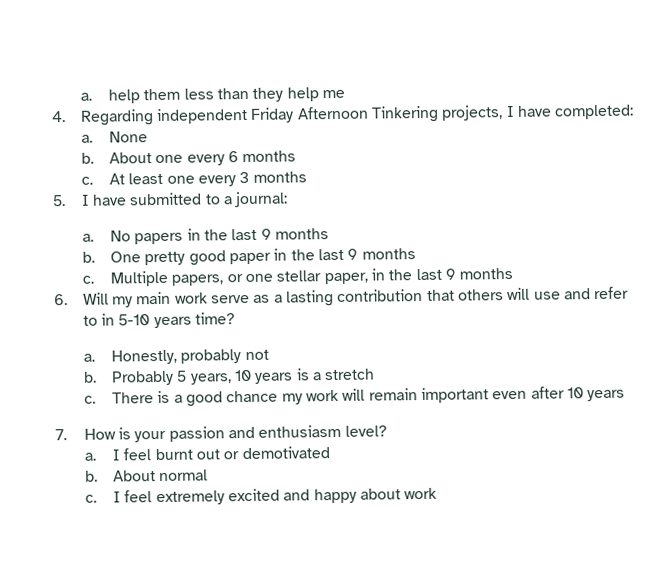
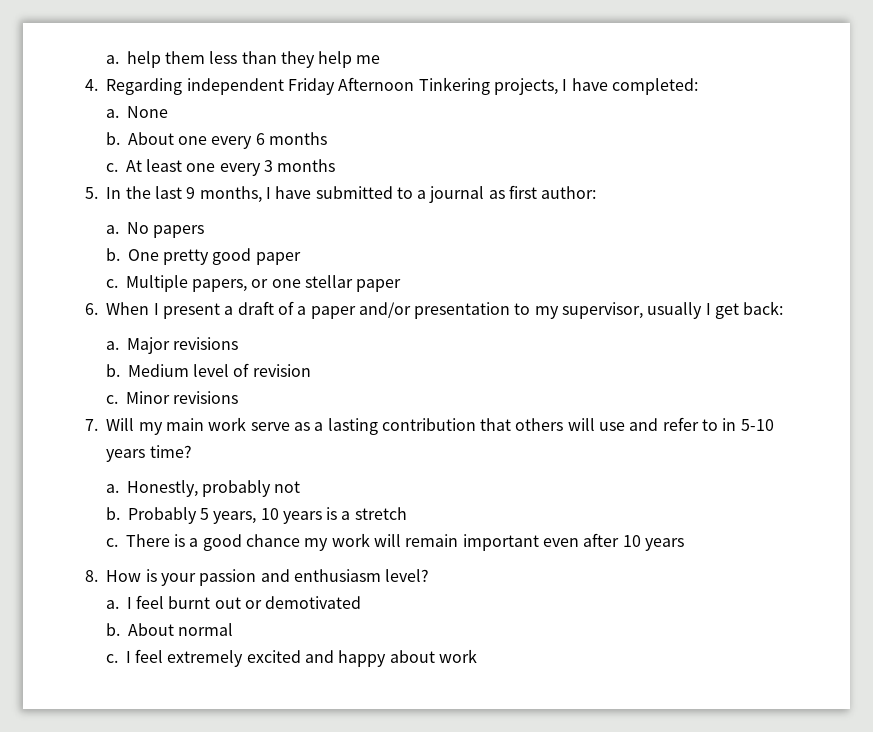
(67, 201) none -> [106,186,262,203] In the last 9 months,
[234,191,289,208] journal: -> [429,185,597,203] journal as first author:
[186,228,330,241] in the last 9 months -> (204, 231) none
[273,248,416,261] in the last 9 months -> (301, 258) none
[323,267,514,285] [54,294,69,306] paper, in the last 9 months // 6. -> [356,279,402,292] [85,301,784,319] [105,337,238,354] [105,363,311,377] [105,391,239,404] [85,419,99,431] paper // 6. When I present a draft of a paper and/or presentation to my supervisor, usually I get back: // a. Major revisions // b. Medium level of revision // c. Minor revisions // 7.
[55,429,68,441] 7. -> [85,570,99,582] 8.

